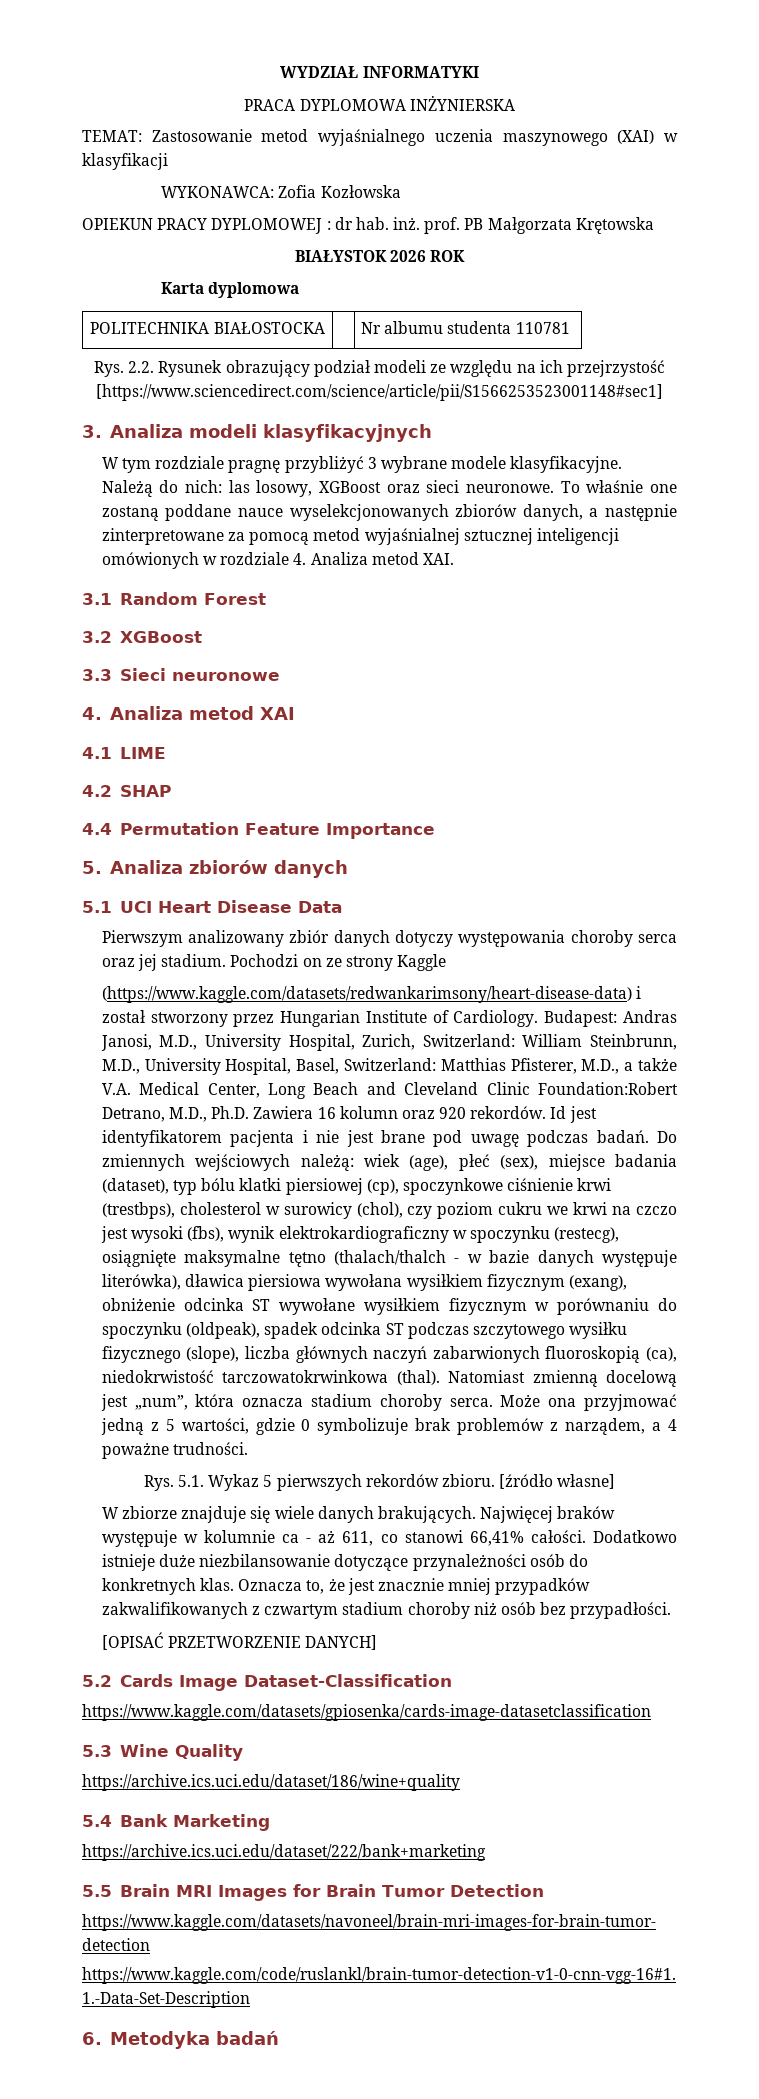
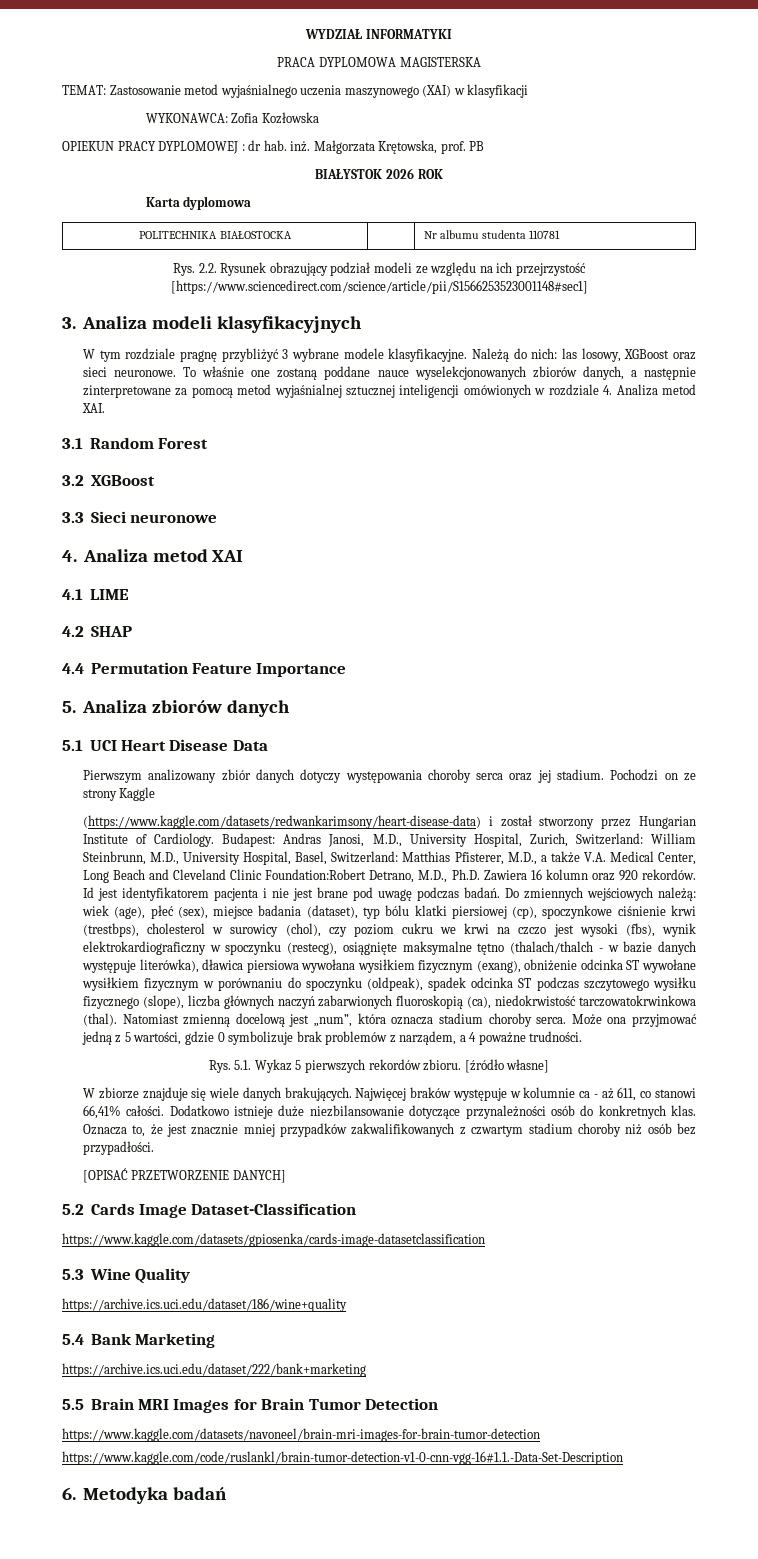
[409,95,515,111] INŻYNIERSKA -> [399,57,481,67] MAGISTERSKA
(421, 223) none -> [313,140,438,154] Małgorzata Krętowska,
[487,217,654,234] Małgorzata Krętowska -> (485, 146) none

